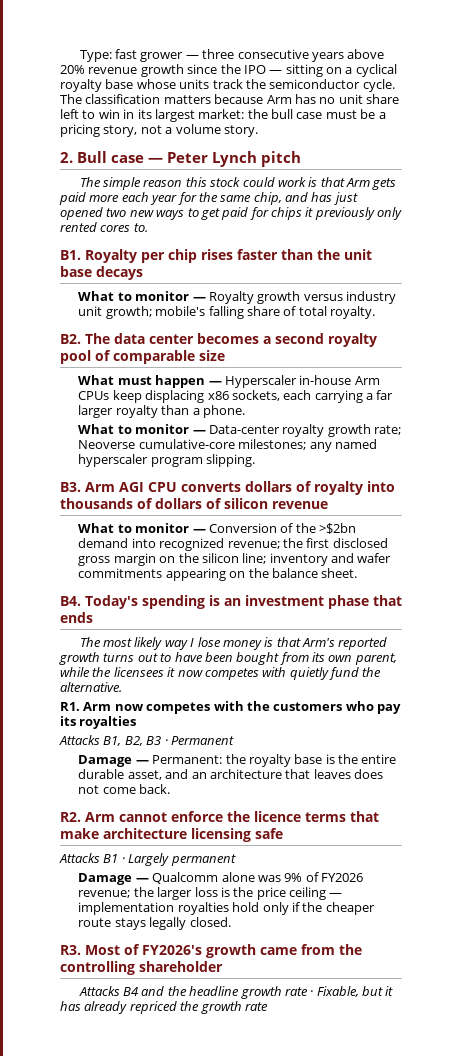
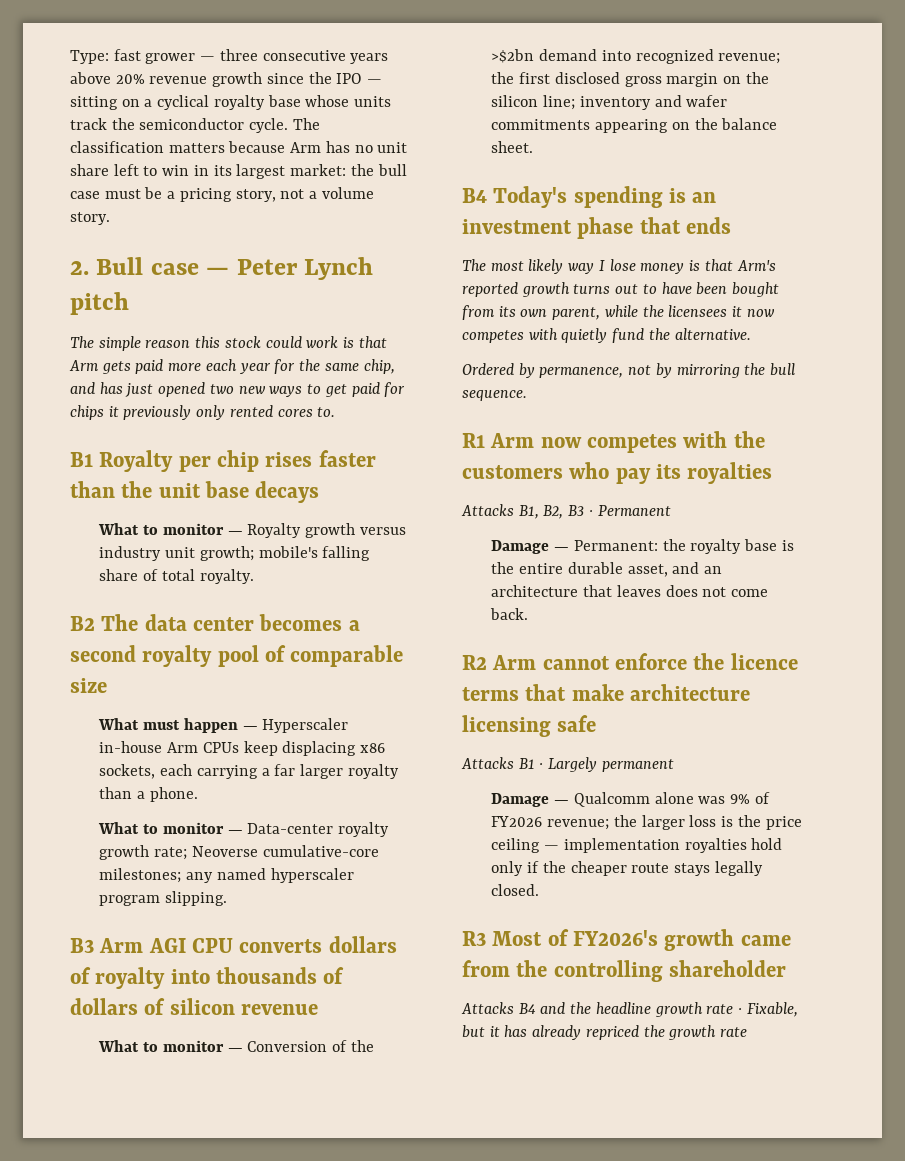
[60,250,81,260] B1. -> [70,452,93,467] B1
[60,334,81,344] B2. -> [70,616,95,631] B2
[60,482,81,492] B3. -> [70,938,94,953] B3
[60,596,81,606] B4. -> [462,188,487,203] B4
[60,702,80,711] R1. -> [462,363,796,378] [462,389,527,401] [462,433,485,448] Ordered by permanence, not by mirroring the bull sequence. // R1
[60,812,81,822] R2. -> [462,655,487,670] R2
[60,945,81,955] R3. -> [462,931,486,946] R3

